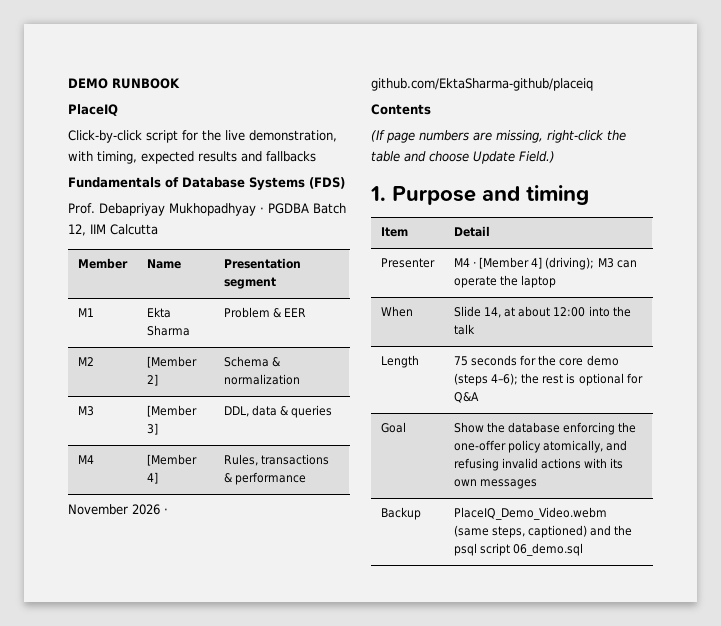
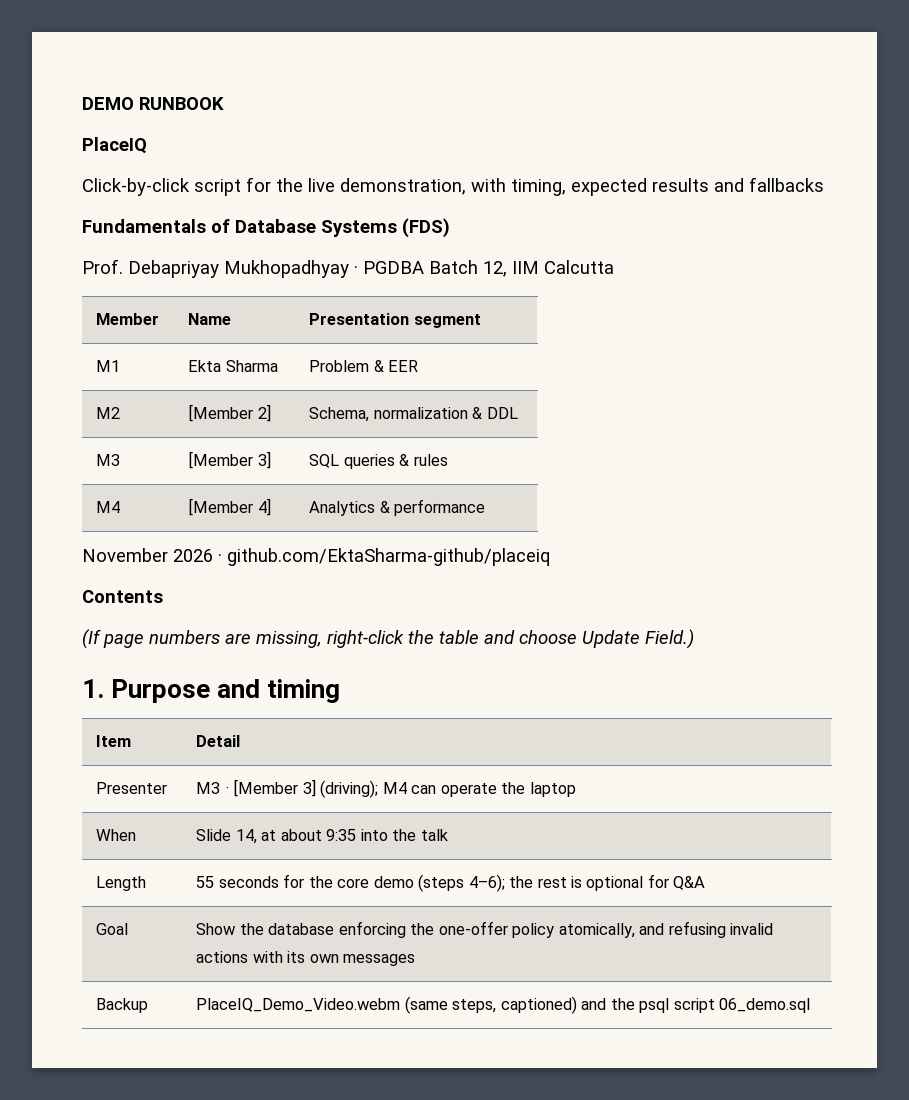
[223,356,282,367] [223,374,300,385] Schema & normalization -> [309,407,518,422] Schema, normalization & DDL
[223,405,333,418] DDL, data & queries -> [309,454,448,469] SQL queries & rules
[223,454,330,466] Rules, transactions -> [309,501,376,516] Analytics
[453,258,470,267] M4 -> [196,782,221,794] M3
[531,257,614,270] 4] (driving); M3 -> [302,779,407,798] 3] (driving); M4
[553,307,586,317] 12:00 -> [326,829,357,841] 9:35
[453,356,468,366] 75 -> [196,876,215,888] 55

